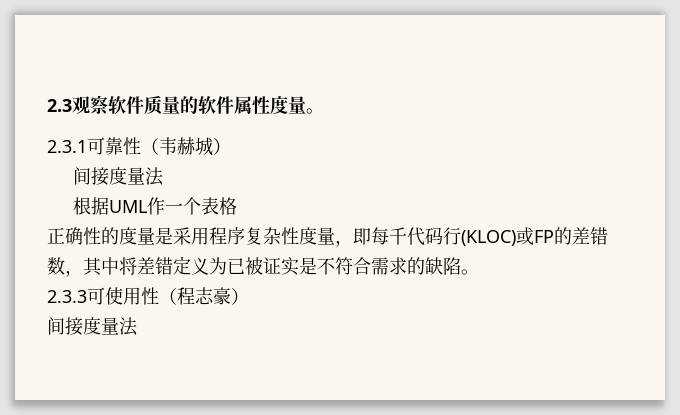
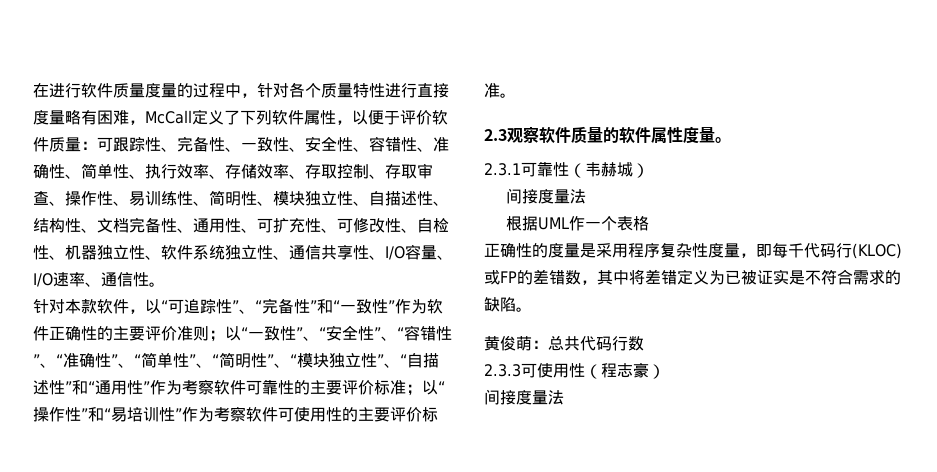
(47, 105) none -> [33,82,449,98] [33,109,448,125] [33,136,449,152] [33,163,433,179] [33,190,449,206] [33,217,449,233] [33,244,453,260] [33,272,165,287] [33,298,443,314] [33,325,452,342] [33,352,439,368] [33,379,445,396] [33,406,438,422] [484,83,516,98] 在进行软件质量度量的过程中，针对各个质量特性进行直接度量略有困难，McCall定义了下列软件属性，以便于评价软件质量：可跟踪性、完备性、一致性、安全性、容错性、准确性、简单性、执行效率、存储效率、存取控制、存取审查、操作性、易训练性、简明性、模块独立性、自描述性、结构性、文档完备性、通用性、可扩充性、可修改性、自检性、机器独立性、软件系统独立性、通信共享性、I/O容量、I/O速率、通信性。 // 针对本款软件，以“可追踪性”、“完备性”和“一致性”作为软件正确性的主要评价准则；以“一致性”、“安全性”、“容错性”、“准确性”、“简单性”、“简明性”、“模块独立性”、“自描述性”和“通用性”作为考察软件可靠性的主要评价标准；以“操作性”和“易培训性”作为考察软件可使用性的主要评价标准。 //
(479, 272) none -> [484,335,644,351] // 黄俊萌：总共代码行数

